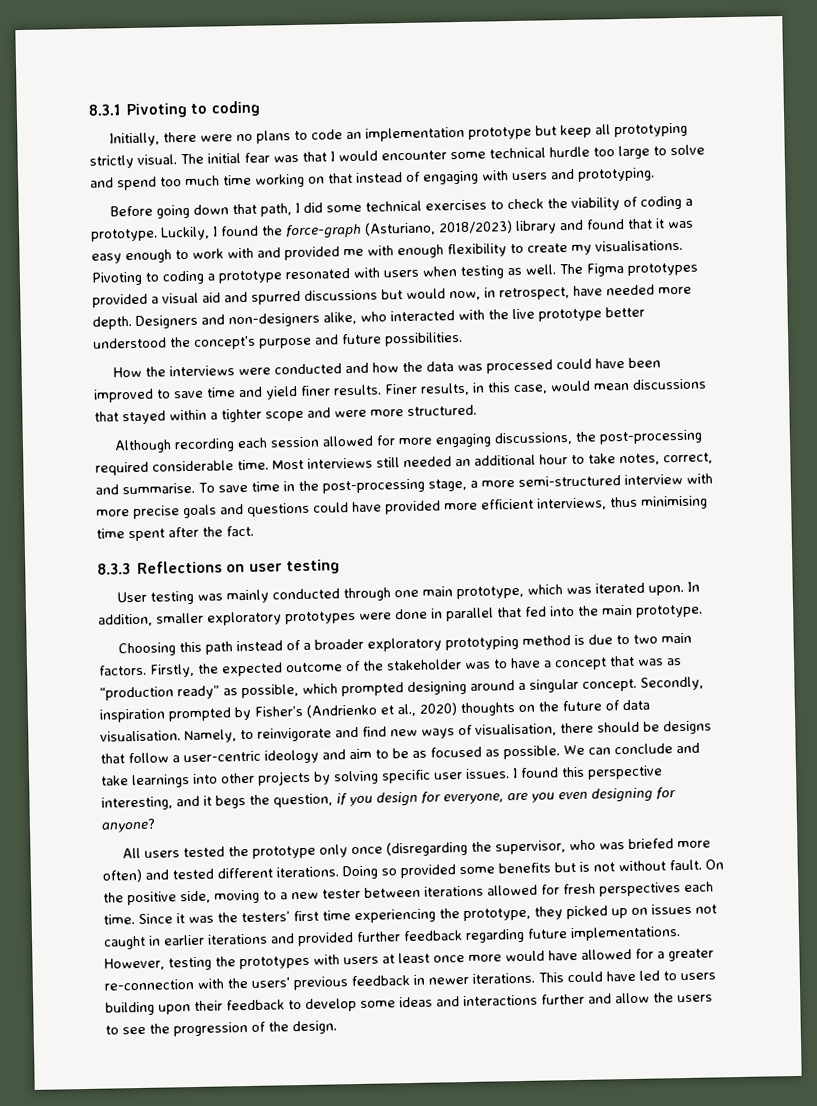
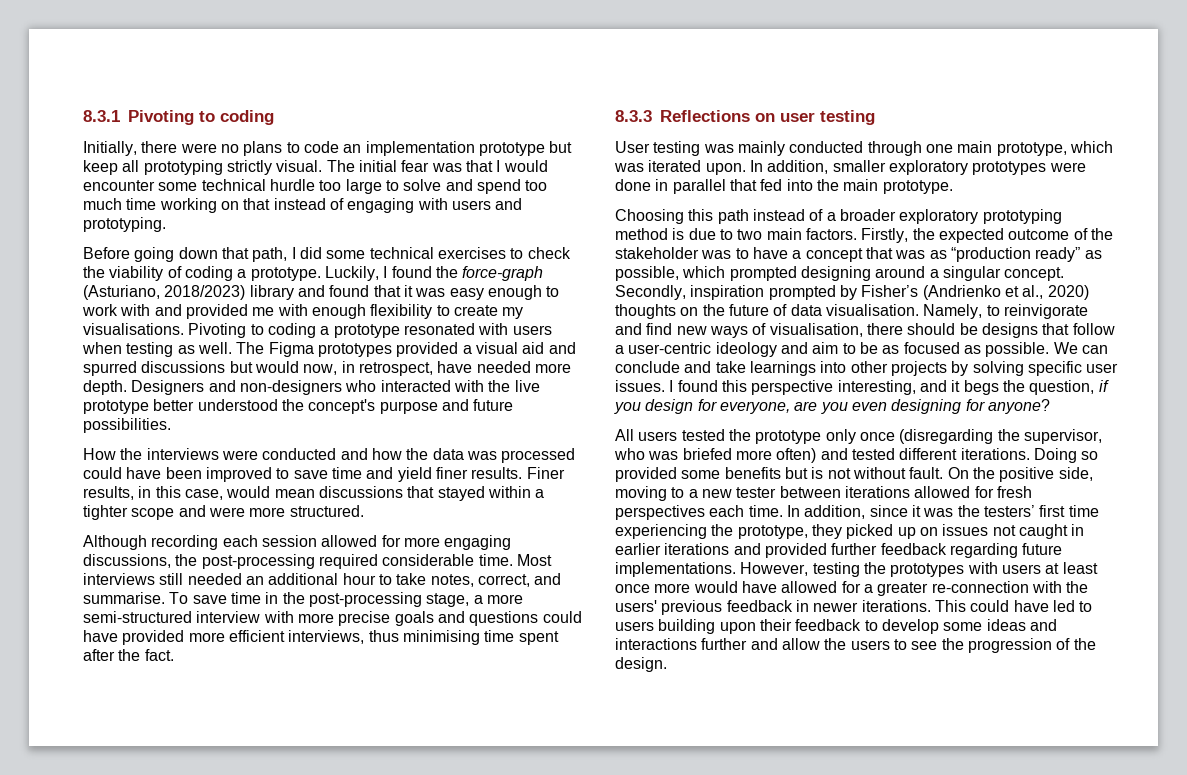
[323,311,357,325] alike, -> (342, 387) none
[138,913,173,925] Since -> [786,505,908,519] In addition, since

